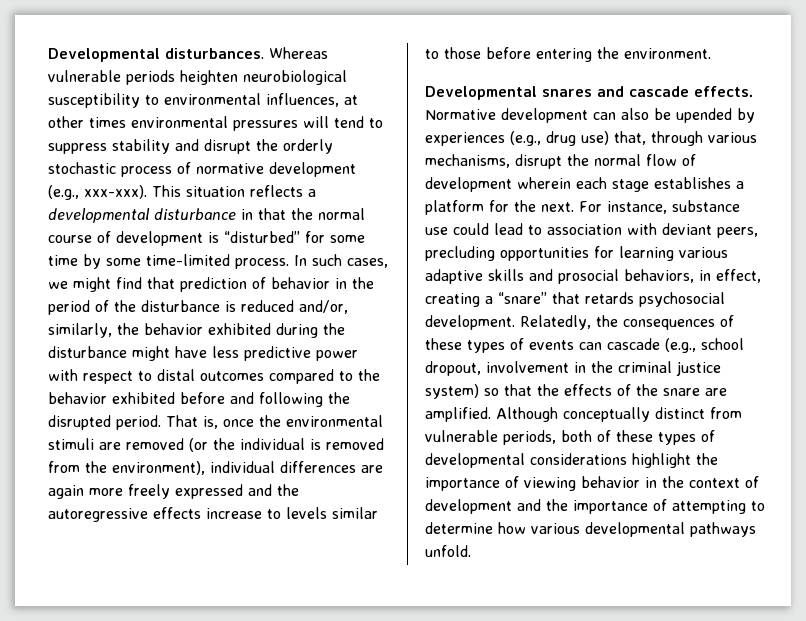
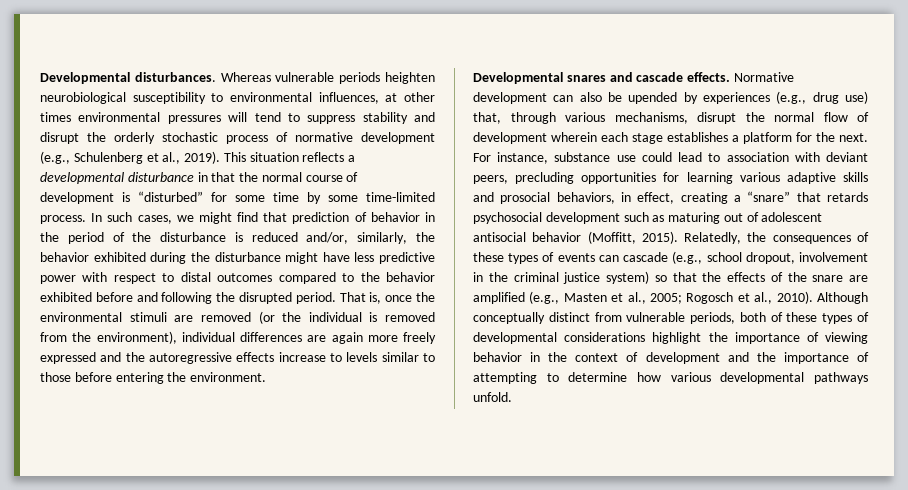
[84,185,147,199] xxx-xxx). -> [73,151,221,164] Schulenberg et al., 2019).
[425,315,515,330] development. -> [545,212,823,224] [473,231,678,244] development such as maturing out of adolescent antisocial behavior (Moffitt, 2015).
[425,407,491,422] amplified. -> [473,291,813,304] amplified (e.g., Masten et al., 2005; Rogosch et al., 2010).

